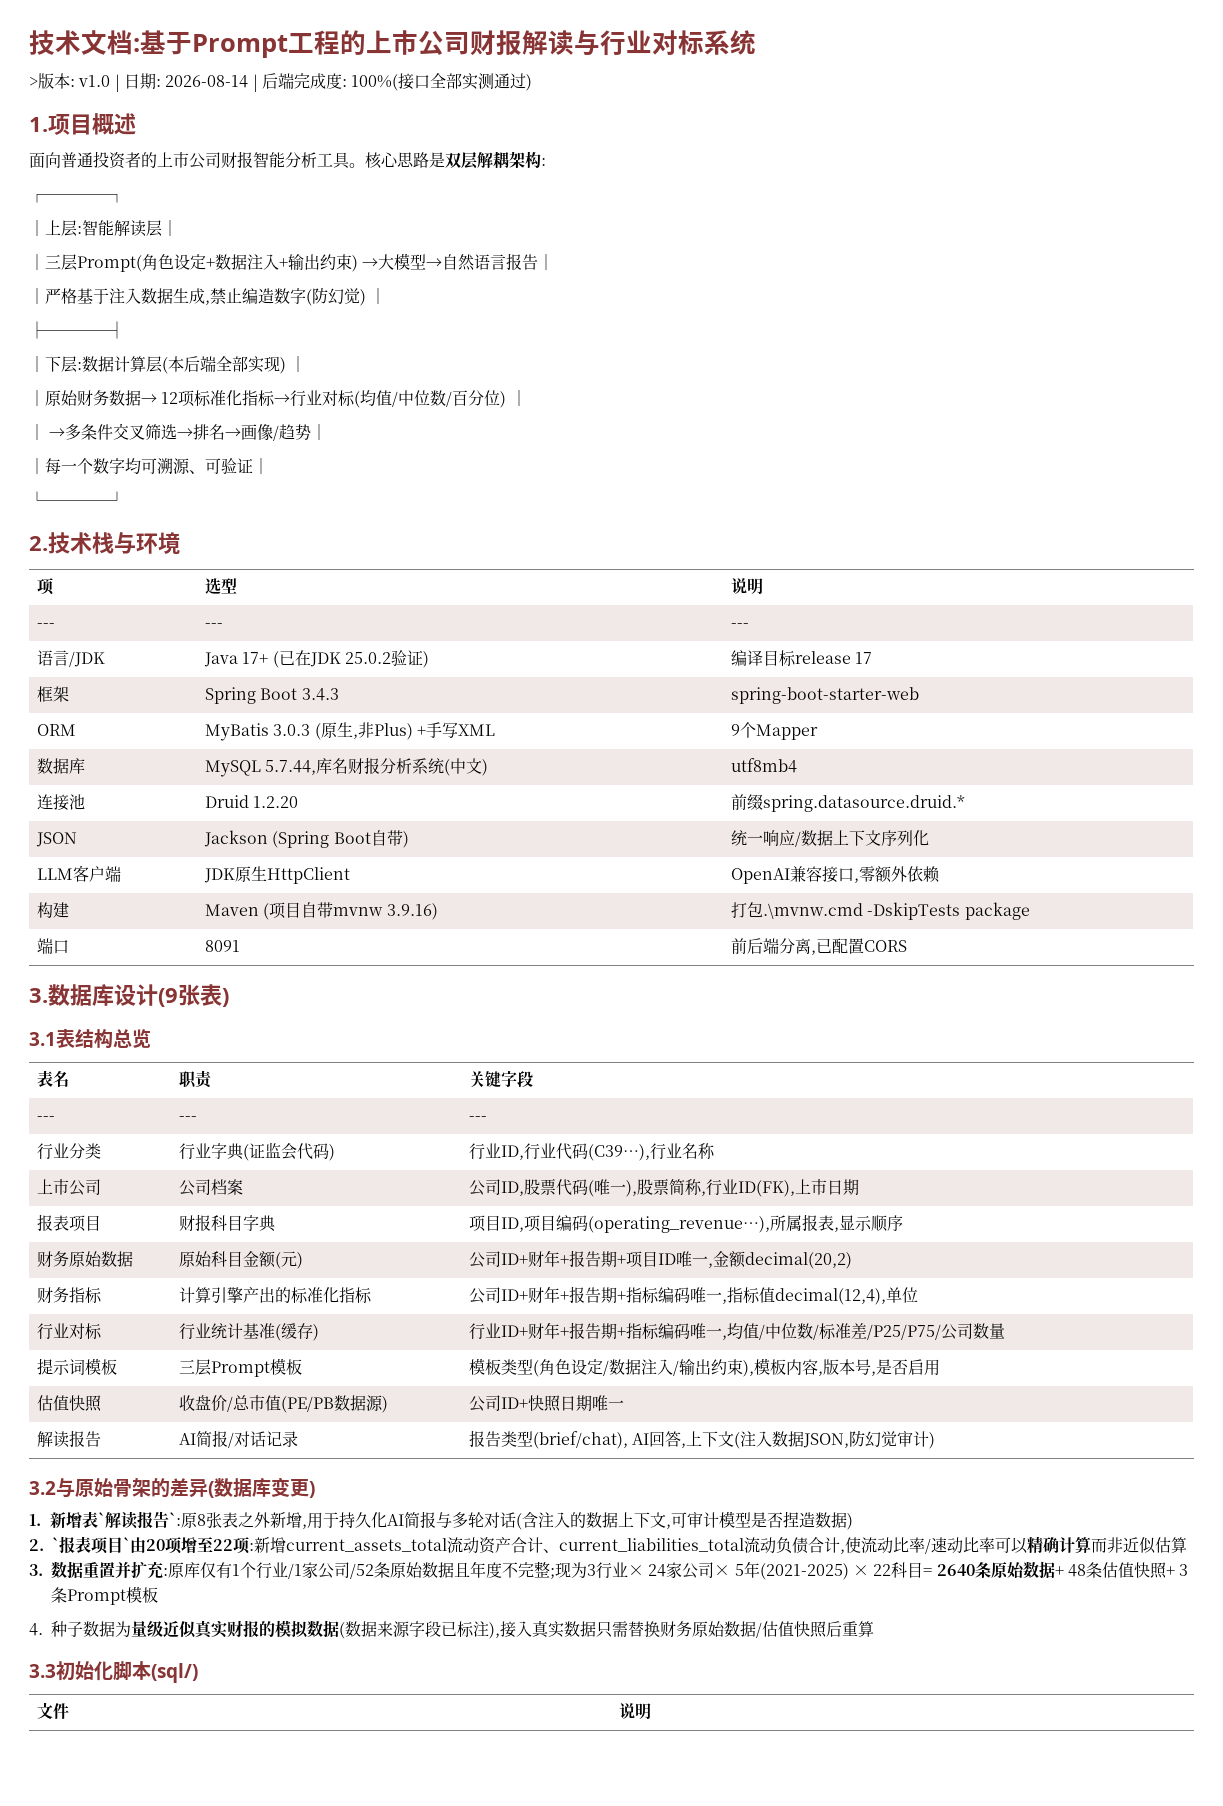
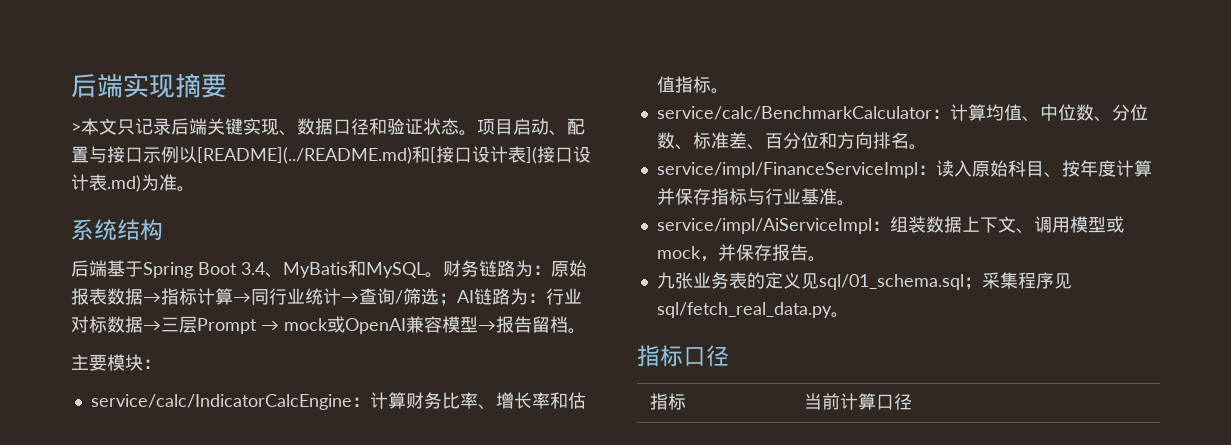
[29,30,756,58] [29,73,533,92] [29,113,136,135] [29,151,546,169] [29,194,125,203] [29,220,178,237] [29,253,555,272] [29,287,387,306] [29,321,125,339] [29,356,307,374] [29,390,527,408] [29,423,328,441] [29,458,269,475] [29,491,125,506] [29,532,180,554] [37,578,55,595] [205,578,238,594] [731,578,764,594] [37,623,56,628] [205,623,224,628] [731,623,750,628] [37,650,106,667] [204,650,430,668] [731,650,873,667] [37,686,70,702] [205,687,339,704] [731,687,920,704] [37,724,77,736] [205,722,496,741] [731,722,819,740] [37,758,86,774] [205,757,489,777] [731,758,798,773] [37,794,86,811] [205,795,299,808] [731,794,966,812] [36,832,78,847] [204,830,409,848] [731,830,930,847] [37,865,122,882] [204,866,351,884] [731,866,941,884] [37,902,70,918] [205,902,438,920] [731,902,1030,920] [37,938,70,954] [205,940,241,952] [731,938,908,955] [29,984,229,1007] [29,1029,151,1049] [37,1070,70,1087] [179,1070,214,1089] [469,1071,534,1088] [37,1116,56,1121] [179,1116,198,1121] [469,1116,488,1121] [37,1143,102,1160] [179,1142,336,1161] [469,1143,716,1161] [37,1179,102,1196] [179,1179,244,1196] [469,1179,860,1197] [37,1214,102,1232] [179,1214,277,1232] [469,1214,904,1233] [37,1251,134,1267] [179,1251,304,1269] [469,1250,853,1269] [37,1287,103,1304] [179,1287,373,1304] [469,1286,919,1305] [37,1323,103,1340] [179,1323,320,1341] [469,1322,1006,1340] [37,1358,118,1375] [179,1358,303,1377] [469,1358,941,1377] [37,1395,103,1412] [179,1395,389,1413] [469,1395,625,1412] [37,1430,102,1448] [179,1430,299,1448] [469,1430,936,1449] [29,1477,315,1498] [29,1511,853,1530] [29,1536,1187,1554] [29,1561,1189,1580] [51,1586,158,1605] [29,1620,874,1639] [29,1661,198,1683] [37,1702,70,1720] [619,1703,652,1719] 技术文档:基于Prompt工程的上市公司财报解读与行业对标系统 // >版本: v1.0 | 日期: 2026-08-14 | 后端完成度: 100%(接口全部实测通过) // 1.项目概述 // 面向普通投资者的上市公司财报智能分析工具。核心思路是双层解耦架构: // ┌────┐ // │上层:智能解读层│ // │三层Prompt(角色设定+数据注入+输出约束) →大模型→自然语言报告│ // │严格基于注入数据生成,禁止编造数字(防幻觉) │ // ├────┤ // │下层:数据计算层(本后端全部实现) │ // │原始财务数据→ 12项标准化指标→行业对标(均值/中位数/百分位) │ // │ →多条件交叉筛选→排名→画像/趋势│ // │每一个数字均可溯源、可验证│ // └────┘ // 2.技术栈与环境 // 项 | 选型 | 说明 // --- | --- | --- // 语言/JDK | Java 17+ (已在JDK 25.0.2验证) | 编译目标release 17 // 框架 | Spring Boot 3.4.3 | spring-boot-starter-web // ORM | MyBatis 3.0.3 (原生,非Plus) +手写XML | 9个Mapper // 数据库 | MySQL 5.7.44,库名财报分析系统(中文) | utf8mb4 // 连接池 | Druid 1.2.20 | 前缀spring.datasource.druid.* // JSON | Jackson (Spring Boot自带) | 统一响应/数据上下文序列化 // LLM客户端 | JDK原生HttpClient | OpenAI兼容接口,零额外依赖 // 构建 | Maven (项目自带mvnw 3.9.16) | 打包.\mvnw.cmd -DskipTests package // 端口 | 8091 | 前后端分离,已配置CORS // 3.数据库设计(9张表) // 3.1表结构总览 // 表名 | 职责 | 关键字段 // --- | --- | --- // 行业分类 | 行业字典(证监会代码) | 行业ID,行业代码(C39…),行业名称 // 上市公司 | 公司档案 | 公司ID,股票代码(唯一),股票简称,行业ID(FK),上市日期 // 报表项目 | 财报科目字典 | 项目ID,项目编码(operating_revenue…),所属报表,显示顺序 // 财务原始数据 | 原始科目金额(元) | 公司ID+财年+报告期+项目ID唯一,金额decimal(20,2) // 财务指标 | 计算引擎产出的标准化指标 | 公司ID+财年+报告期+指标编码唯一,指标值decimal(12,4),单位 // 行业对标 | 行业统计基准(缓存) | 行业ID+财年+报告期+指标编码唯一,均值/中位数/标准差/P25/P75/公司数量 // 提示词模板 | 三层Prompt模板 | 模板类型(角色设定/数据注入/输出约束),模板内容,版本号,是否启用 // 估值快照 | 收盘价/总市值(PE/PB数据源) | 公司ID+快照日期唯一 // 解读报告 | AI简报/对话记录 | 报告类型(brief/chat), AI回答,上下文(注入数据JSON,防幻觉审计) // 3.2与原始骨架的差异(数据库变更) // 1.新增表`解读报告`:原8张表之外新增,用于持久化AI简报与多轮对话(含注入的数据上下文,可审计模型是否捏造数据) // 2. `报表项目`由20项增至22项:新增current_assets_total流动资产合计、current_liabilities_total流动负债合计,使流动比率/速动比率可以精确计算而非近似估算 // 3.数据重置并扩充:原库仅有1个行业/1家公司/52条原始数据且年度不完整;现为3行业× 24家公司× 5年(2021-2025) × 22科目= 2640条原始数据+ 48条估值快照+ 3条Prompt模板 // 4.种子数据为量级近似真实财报的模拟数据(数据来源字段已标注),接入真实数据只需替换财务原始数据/估值快照后重算 // 3.3初始化脚本(sql/) // 文件 | 说明 -> [71,73,227,98] [71,118,585,136] [71,146,591,164] [71,174,195,192] [71,219,163,241] [71,260,587,278] [71,288,582,306] [71,316,586,334] [71,354,161,371] [90,392,586,410] [656,76,729,94] [656,104,1148,122] [656,132,927,150] [656,160,1152,178] [656,188,855,206] [656,216,1124,234] [656,244,826,262] [656,272,1072,290] [656,302,849,318] [637,345,729,367] [650,393,687,410] [804,393,913,410] 后端实现摘要 // >本文只记录后端关键实现、数据口径和验证状态。项目启动、配置与接口示例以[README](../README.md)和[接口设计表](接口设计表.md)为准。 // 系统结构 // 后端基于Spring Boot 3.4、MyBatis和MySQL。财务链路为：原始报表数据→指标计算→同行业统计→查询/筛选；AI链路为：行业对标数据→三层Prompt → mock或OpenAI兼容模型→报告留档。 // 主要模块： // service/calc/IndicatorCalcEngine：计算财务比率、增长率和估值指标。 // service/calc/BenchmarkCalculator：计算均值、中位数、分位数、标准差、百分位和方向排名。 // service/impl/FinanceServiceImpl：读入原始科目、按年度计算并保存指标与行业基准。 // service/impl/AiServiceImpl：组装数据上下文、调用模型或mock，并保存报告。 // 九张业务表的定义见sql/01_schema.sql；采集程序见sql/fetch_real_data.py。 // 指标口径 // 指标 | 当前计算口径

